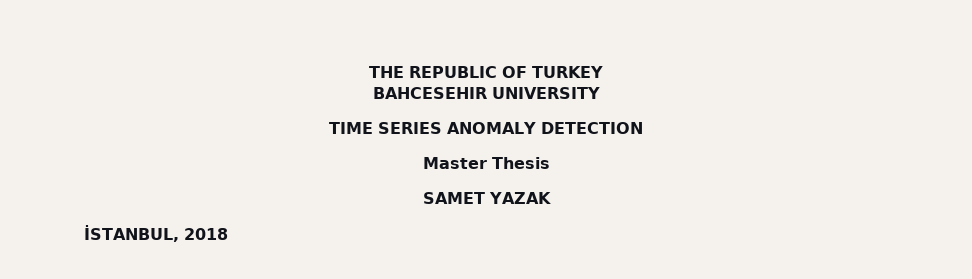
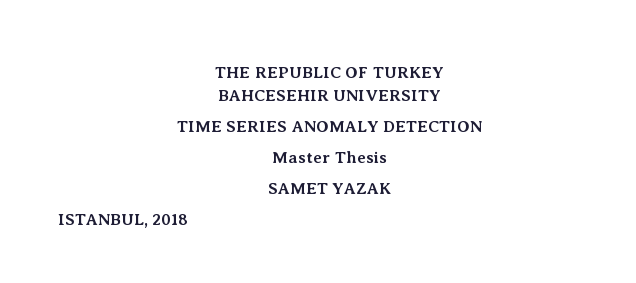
[84,225,179,242] İSTANBUL, -> [58,214,148,228] ISTANBUL,

